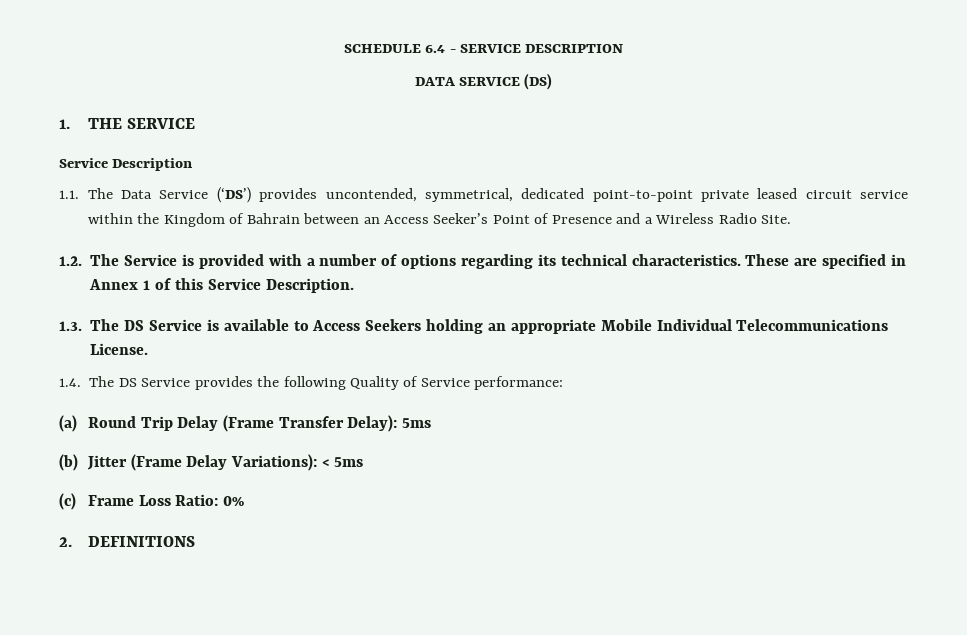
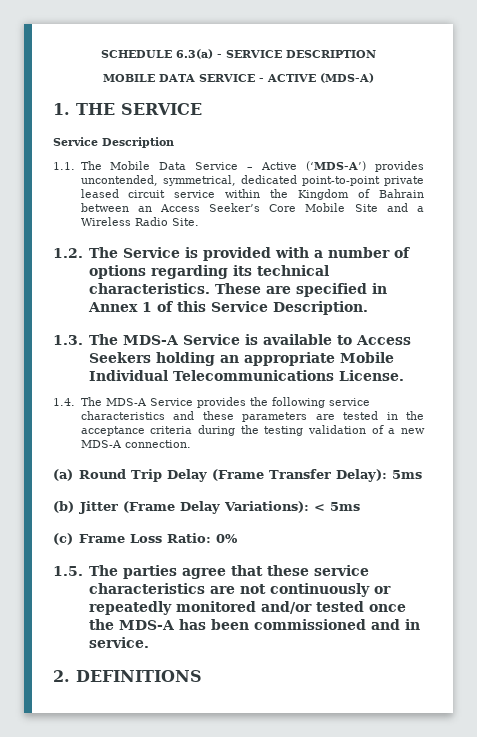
[425,45,446,53] 6.4 -> [176,49,213,59] 6.3(a)
(624, 48) none -> [103,74,155,82] MOBILE
[524,73,553,90] (DS) -> [259,73,374,83] - ACTIVE (MDS-A)
(113, 193) none -> [110,161,151,170] Mobile
[216,187,251,203] (‘DS’) -> [247,161,367,171] – Active (‘MDS-A’)
[492,213,612,224] Point of Presence -> [269,203,378,212] Core Mobile Site
[124,320,145,331] DS -> [122,335,179,345] MDS-A
[118,378,137,387] DS -> [105,398,147,406] MDS-A
[349,376,564,390] Quality of Service performance: -> [328,398,370,406] [80,411,424,422] [80,425,425,436] [80,440,191,448] service characteristics and these parameters are tested in the acceptance criteria during the testing validation of a new MDS-A connection.
(244, 501) none -> [53,565,369,579] [88,583,391,597] [88,601,406,615] [88,619,420,630] [88,637,149,648] // 1.5. The parties agree that these service characteristics are not continuously or repeatedly monitored and/or tested once the MDS-A has been commissioned and in service.

